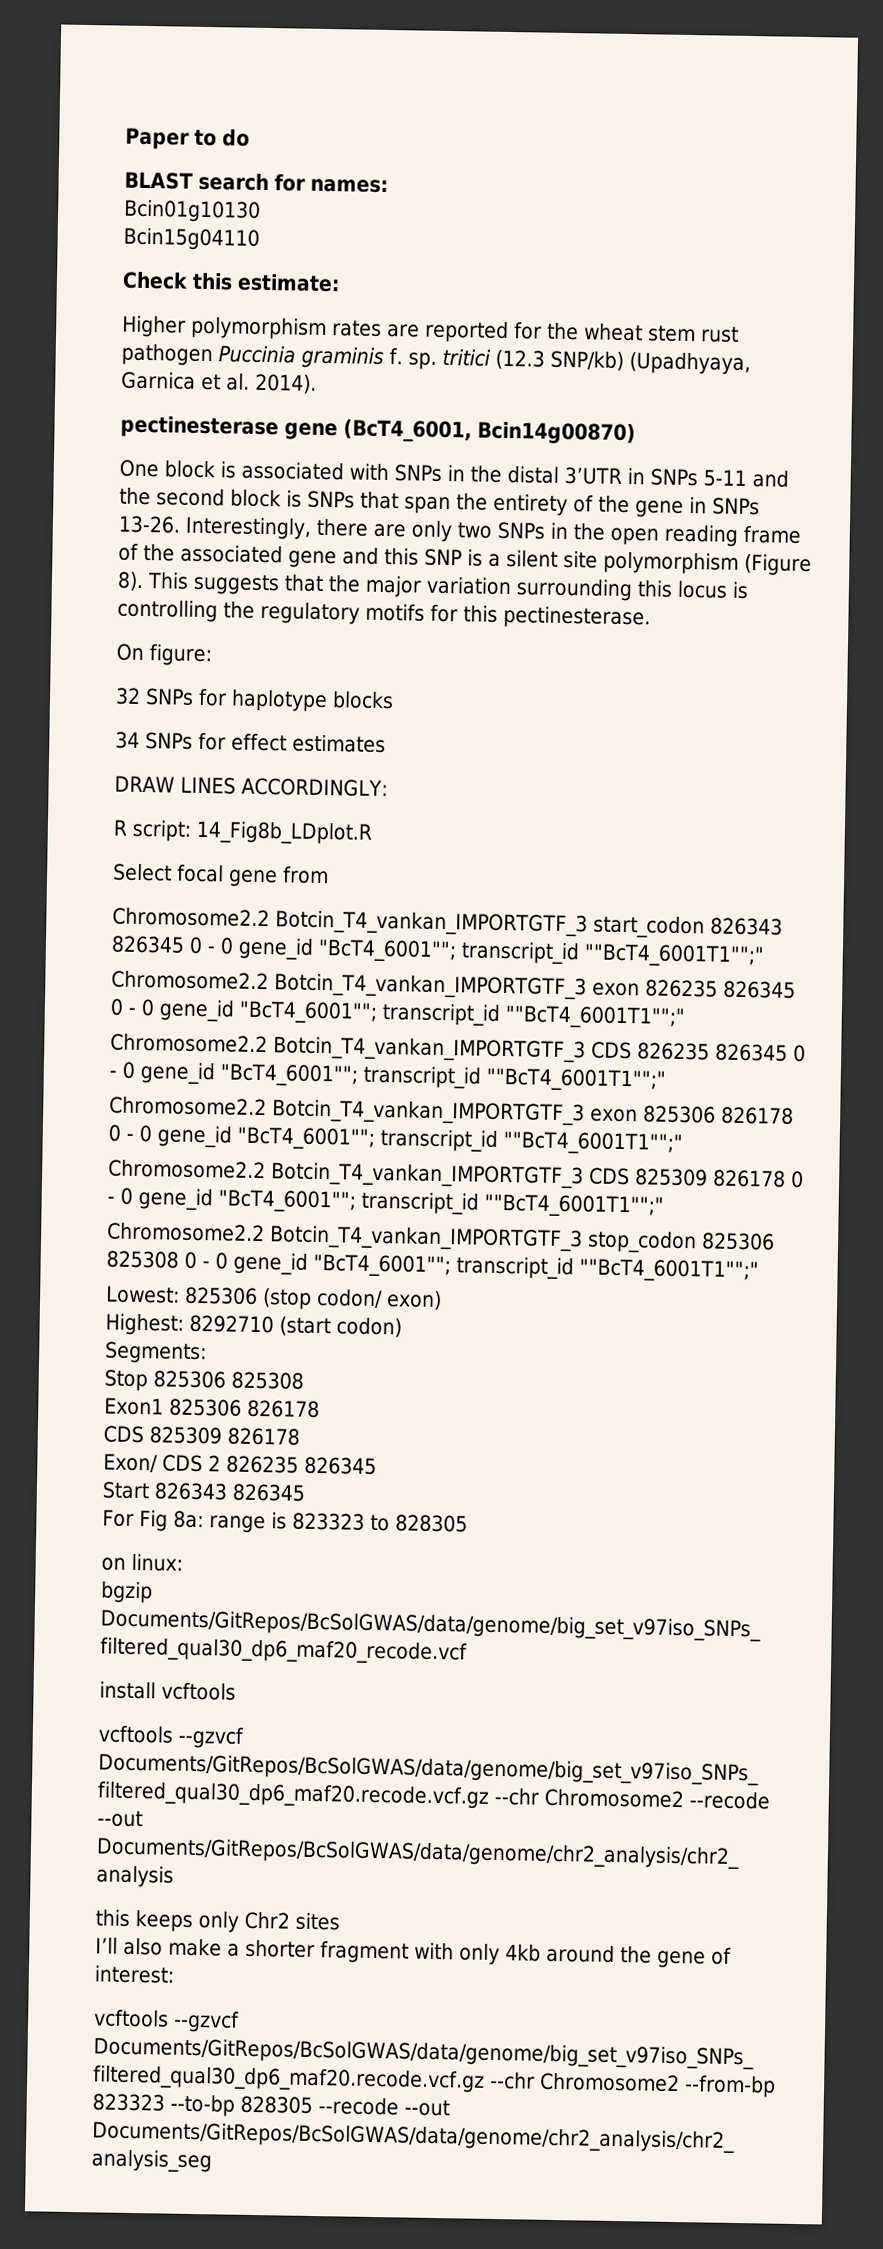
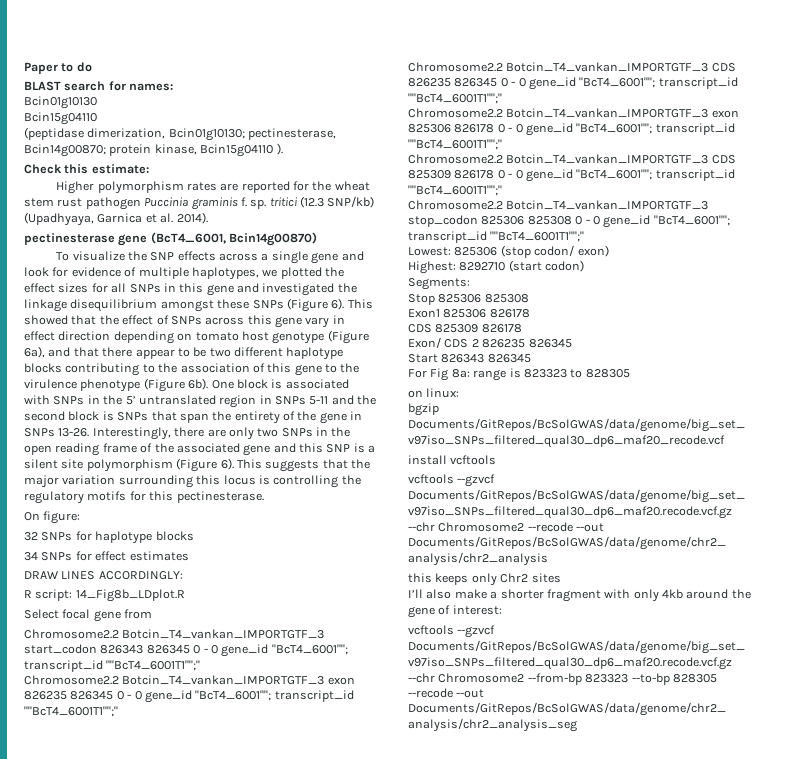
(260, 239) none -> [24,127,337,141] [24,143,283,157] // (peptidase dimerization, Bcin01g10130; pectinesterase, Bcin14g00870; protein kinase, Bcin15g04110 ).
(636, 433) none -> [56,251,364,264] [24,267,344,280] [24,283,357,296] [24,298,373,312] [24,315,345,328] [24,330,369,344] [24,346,344,360] [24,363,360,376] [24,378,209,392] To visualize the SNP effects across a single gene and look for evidence of multiple haplotypes, we plotted the effect sizes for all SNPs in this gene and investigated the linkage disequilibrium amongst these SNPs (Figure 6). This showed that the effect of SNPs across this gene vary in effect direction depending on tomato host genotype (Figure 6a), and that there appear to be two different haplotype blocks contributing to the association of this gene to the virulence phenotype (Figure 6b).
[507,466,622,485] distal 3’UTR -> [125,395,257,408] 5’ untranslated region
[117,571,144,591] 8). -> [220,458,234,470] 6).

